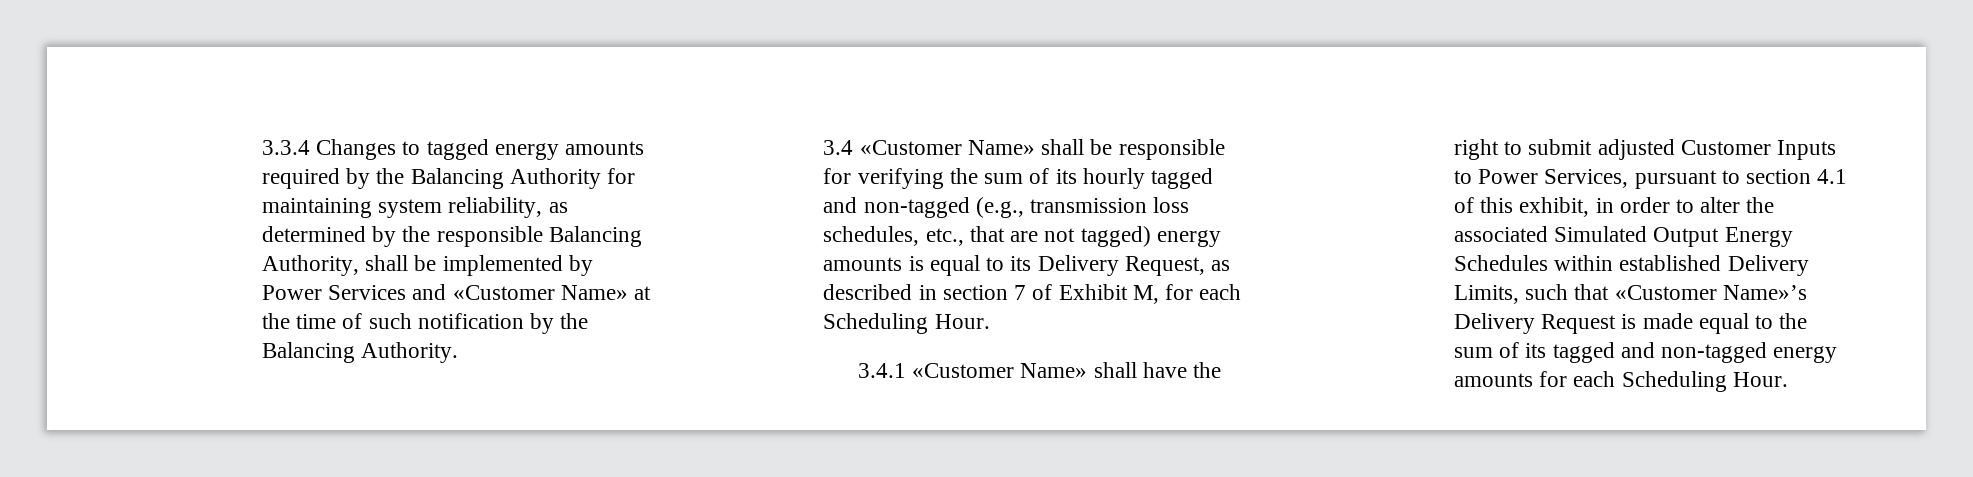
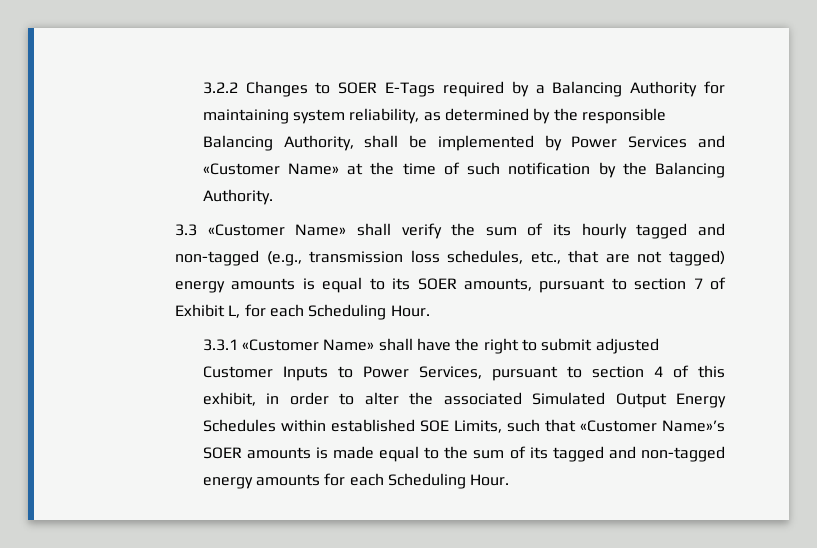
[261,140,310,155] 3.3.4 -> [202,82,238,94] 3.2.2
[426,139,644,160] tagged energy amounts -> [338,82,436,97] SOER E-Tags
[376,168,405,184] the -> [535,85,545,94] a
[823,139,1225,160] [823,168,944,189] 3.4 «Customer Name» shall be responsible for verifying -> [175,223,442,239] 3.3 «Customer Name» shall verify
[1037,255,1230,276] [823,284,937,300] Delivery Request, as described in -> [417,278,627,293] SOER amounts, pursuant to
[1132,285,1159,304] M, -> [228,305,241,318] L,
[857,363,906,378] 3.4.1 -> [202,339,238,351] 3.3.1
[1817,169,1848,184] 4.1 -> [653,366,663,377] 4
[1727,255,1809,276] Delivery -> [419,420,449,432] SOE
[1453,313,1617,334] Delivery Request -> [202,447,311,459] SOER amounts

